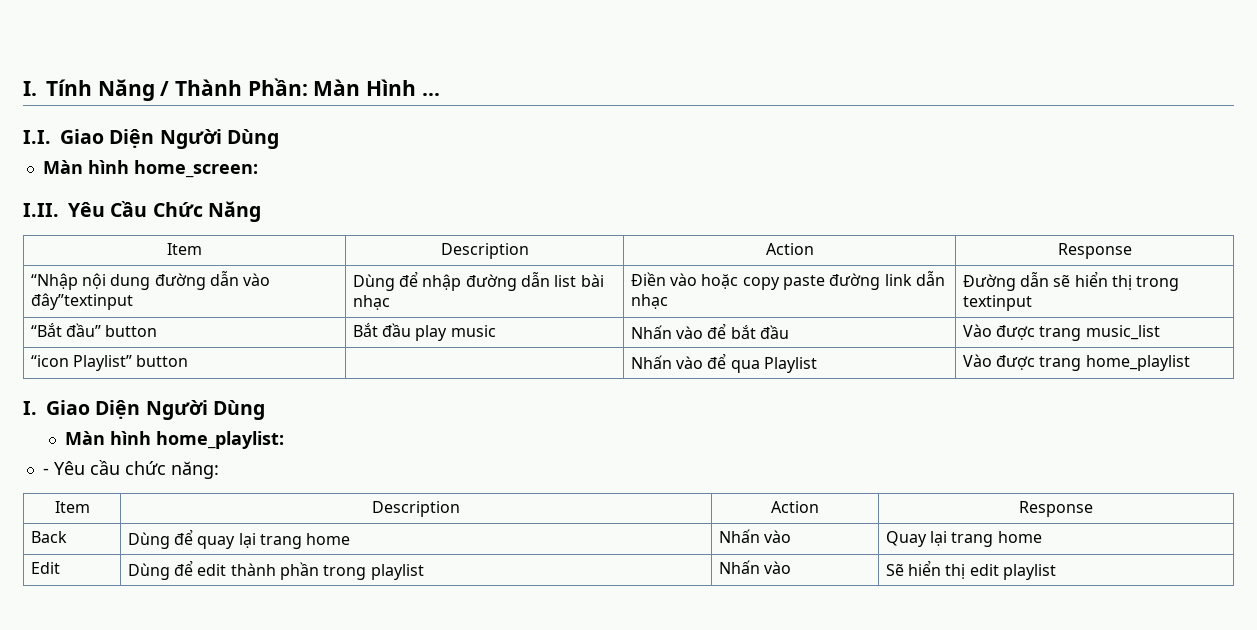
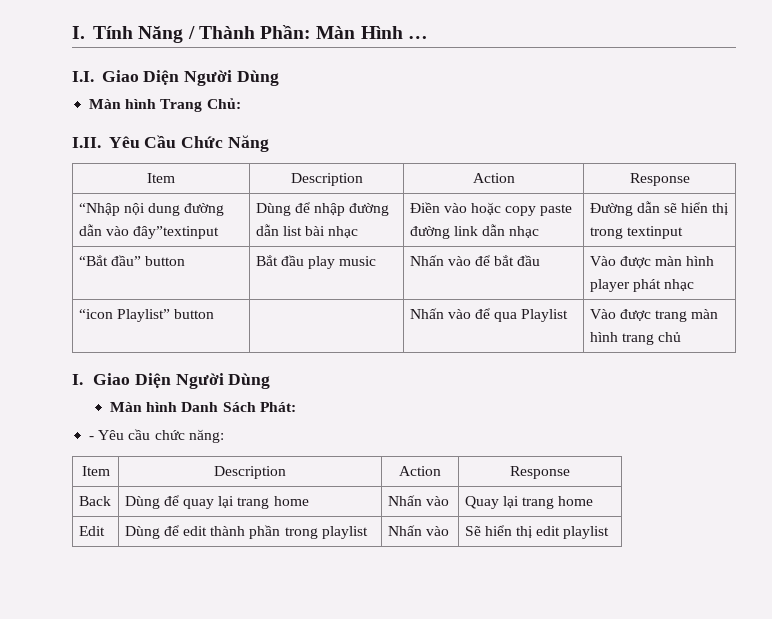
[133,160,258,178] home_screen: -> [160,98,241,112] Trang Chủ:
[1039,325,1160,341] trang music_list -> [654,256,715,266] [589,279,694,292] màn hình player phát nhạc
[1085,355,1190,371] home_playlist -> [691,309,719,319] [589,332,681,345] màn hình trang chủ
[155,431,284,449] home_playlist: -> [181,402,296,412] Danh Sách Phát:

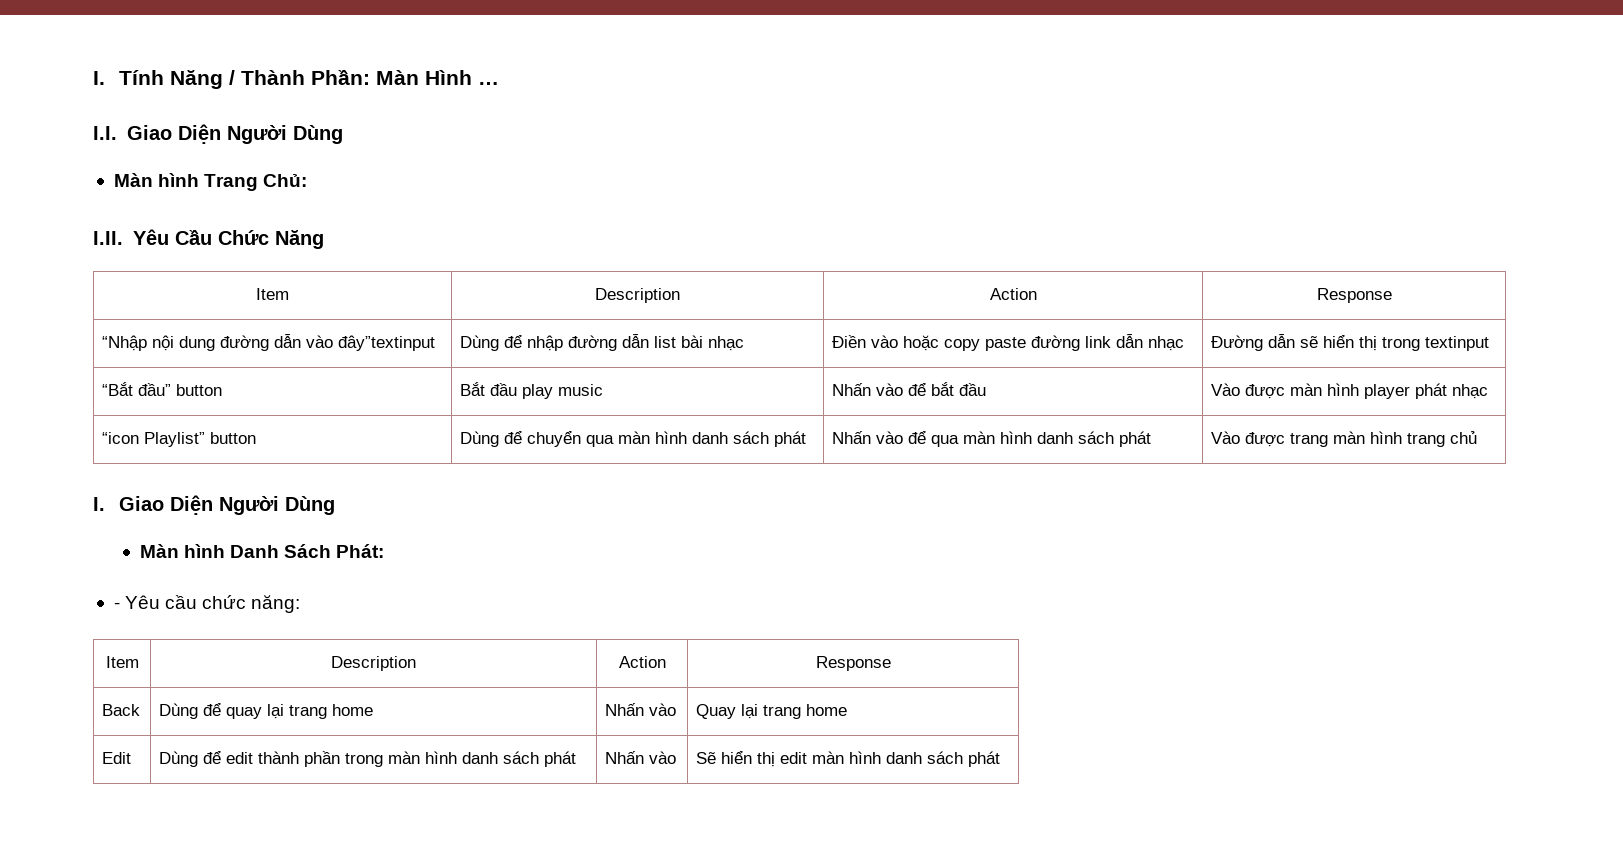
(214, 314) none -> [460,431,807,447] Dùng để chuyển qua màn hình danh sách phát
[521,309,569,322] Playlist -> [963,431,1152,447] màn hình danh sách phát
[321,526,368,539] playlist -> [388,751,577,767] màn hình danh sách phát
[563,526,610,539] playlist -> [812,751,1001,767] màn hình danh sách phát

